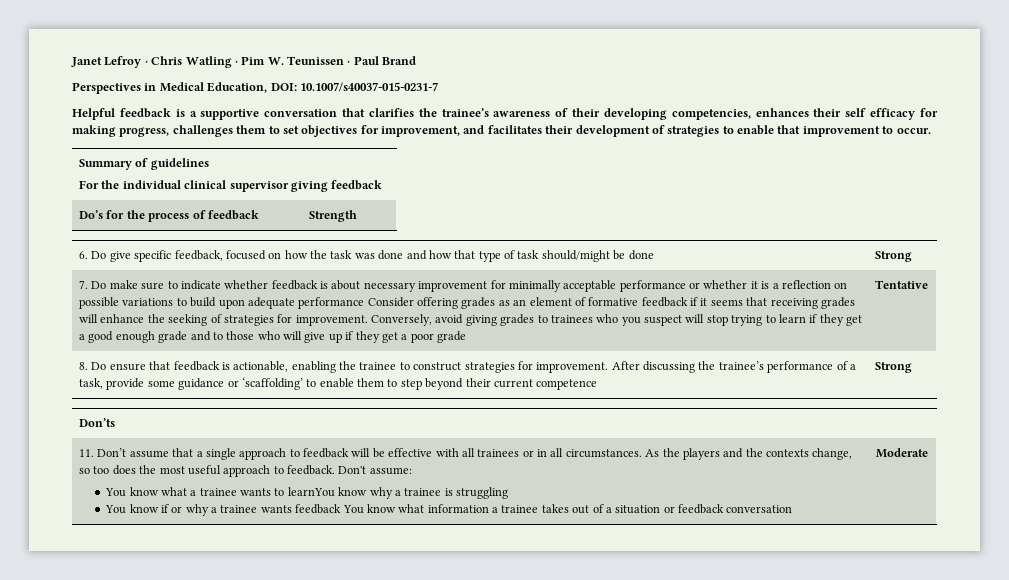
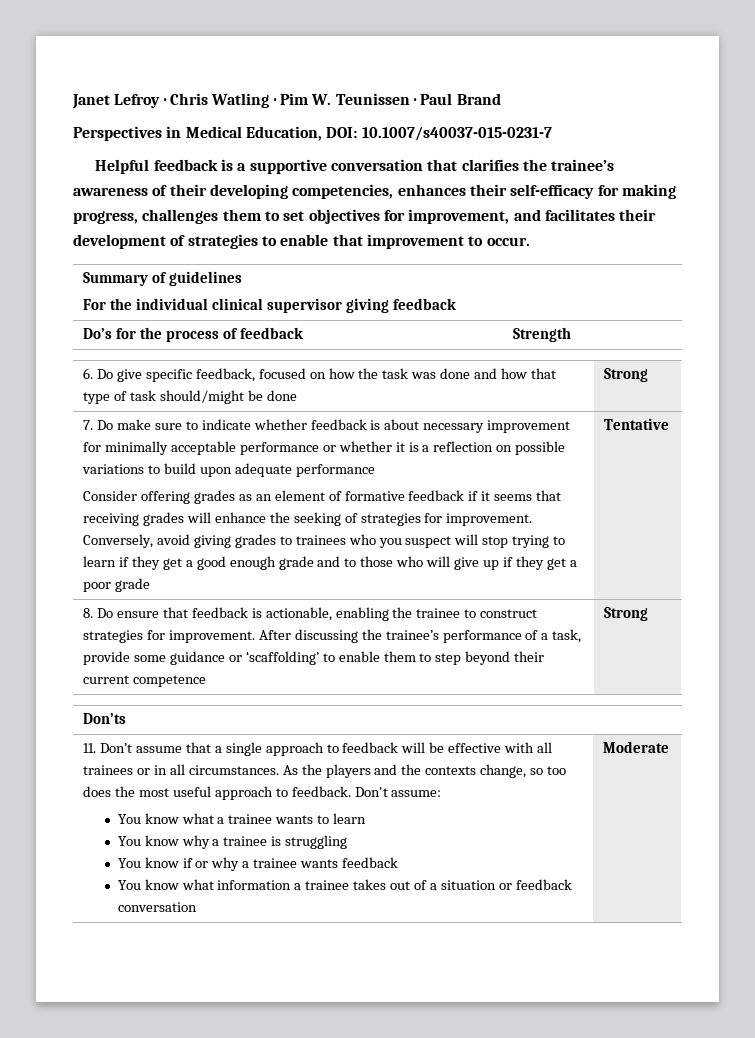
[845,108,916,120] self efficacy -> [510,184,595,199] self-efficacy
(365, 303) none -> (375, 470) //
[287,487,335,497] learnYou -> [333,813,367,824] [117,836,141,846] learn // You
(342, 509) none -> (399, 862) //

